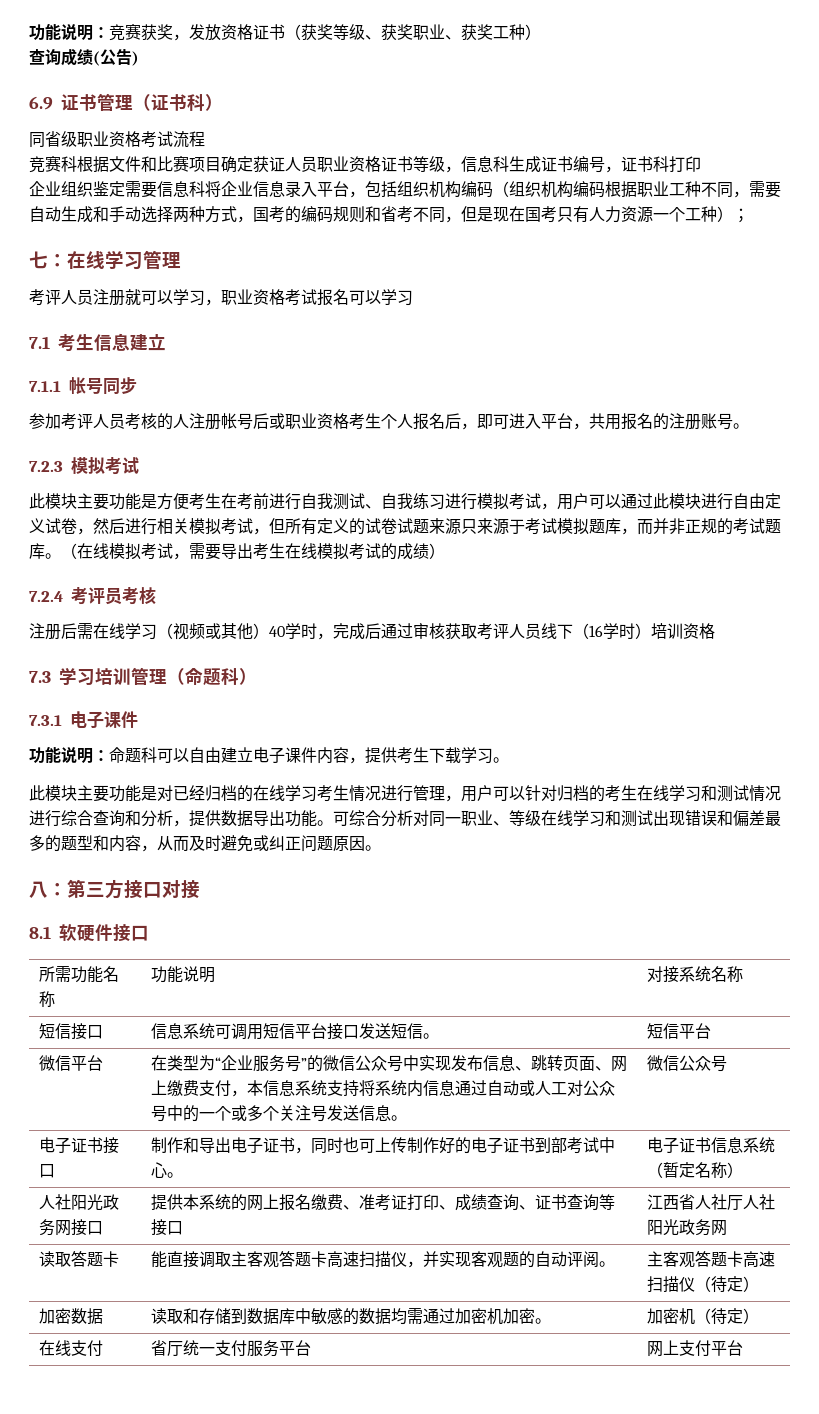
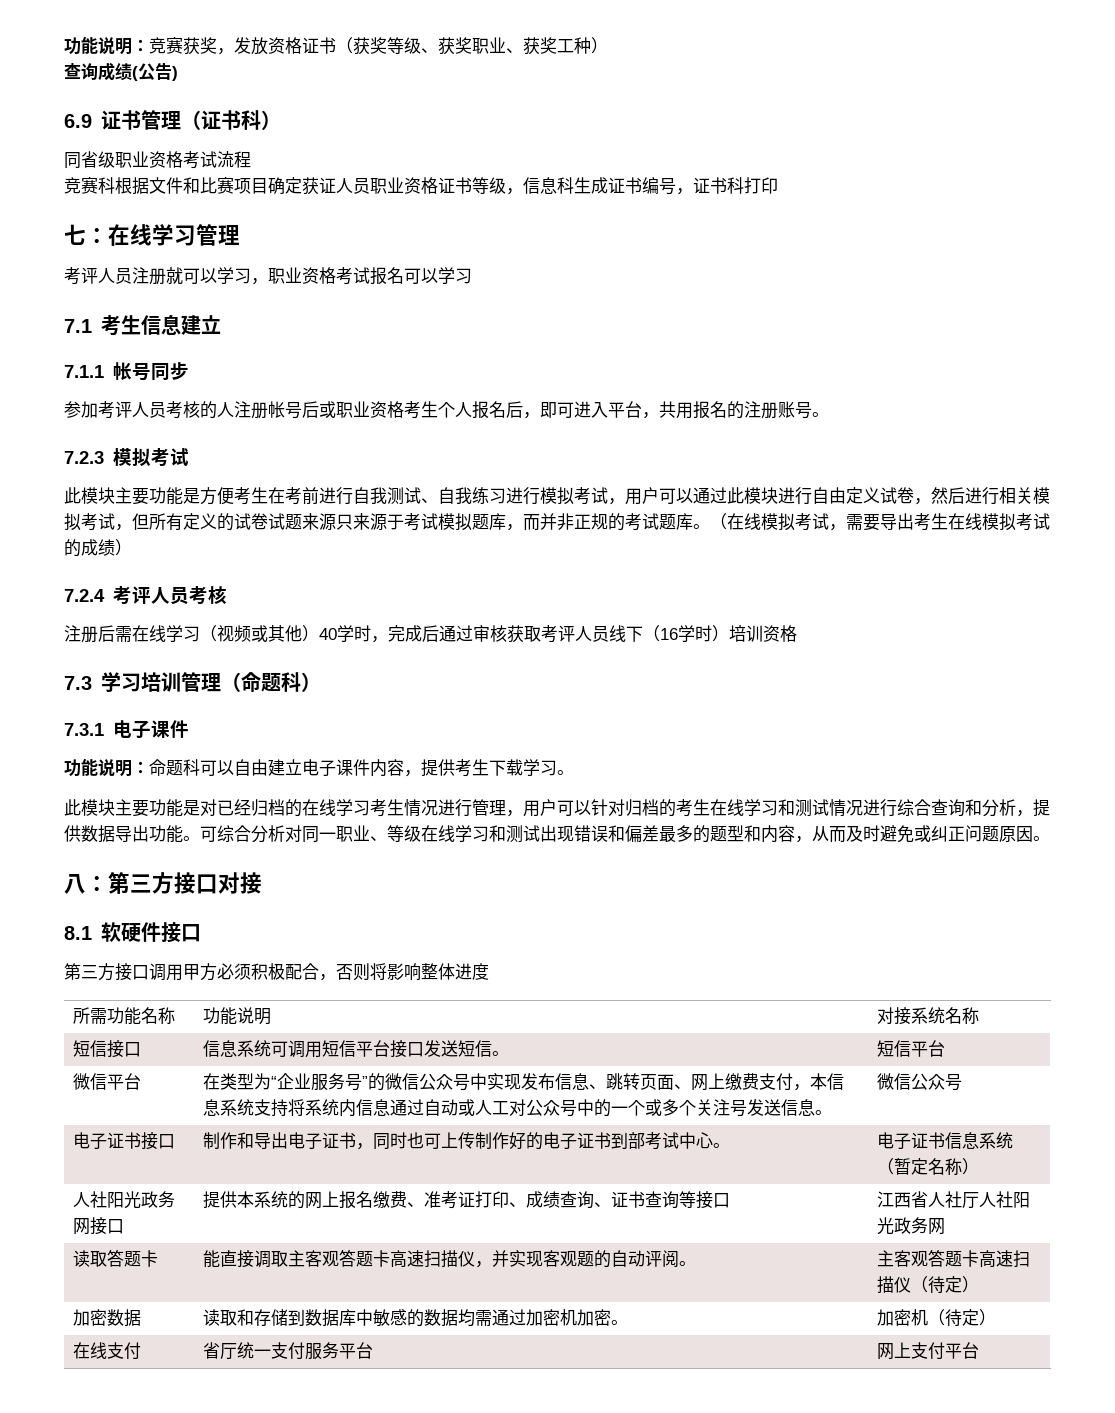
[29,181,781,198] [29,206,749,223] // 企业组织鉴定需要信息科将企业信息录入平台，包括组织机构编码（组织机构编码根据职业工种不同，需要自动生成和手动选择两种方式，国考的编码规则和省考不同，但是现在国考只有人力资源一个工种）； -> (778, 185) none
(105, 595) none -> [150,587,170,604] 人
(149, 933) none -> [64,963,489,981] // 第三方接口调用甲方必须积极配合，否则将影响整体进度

